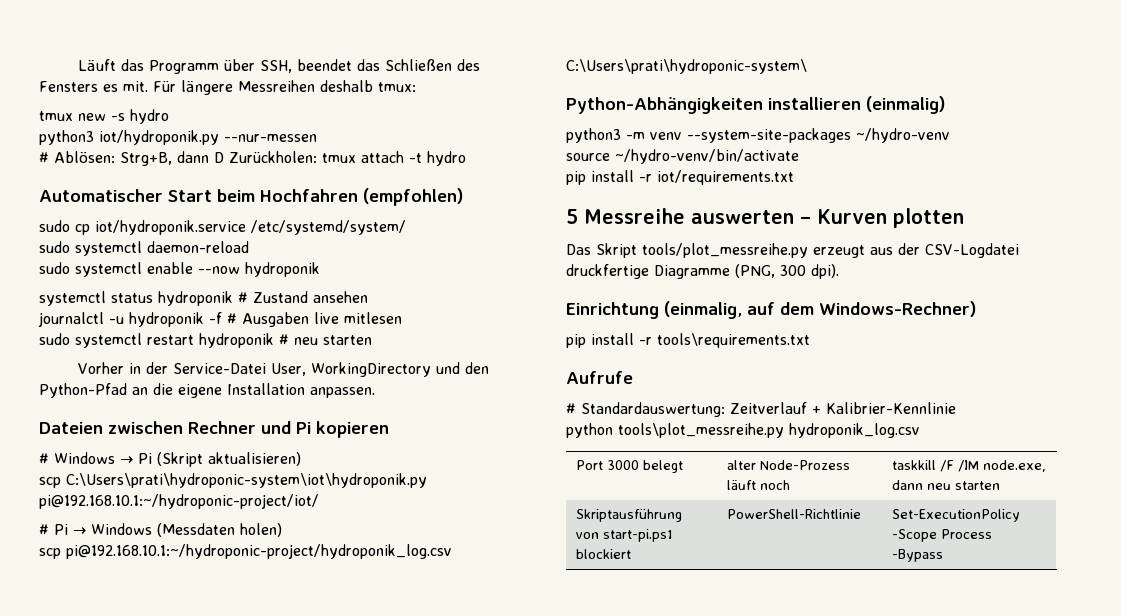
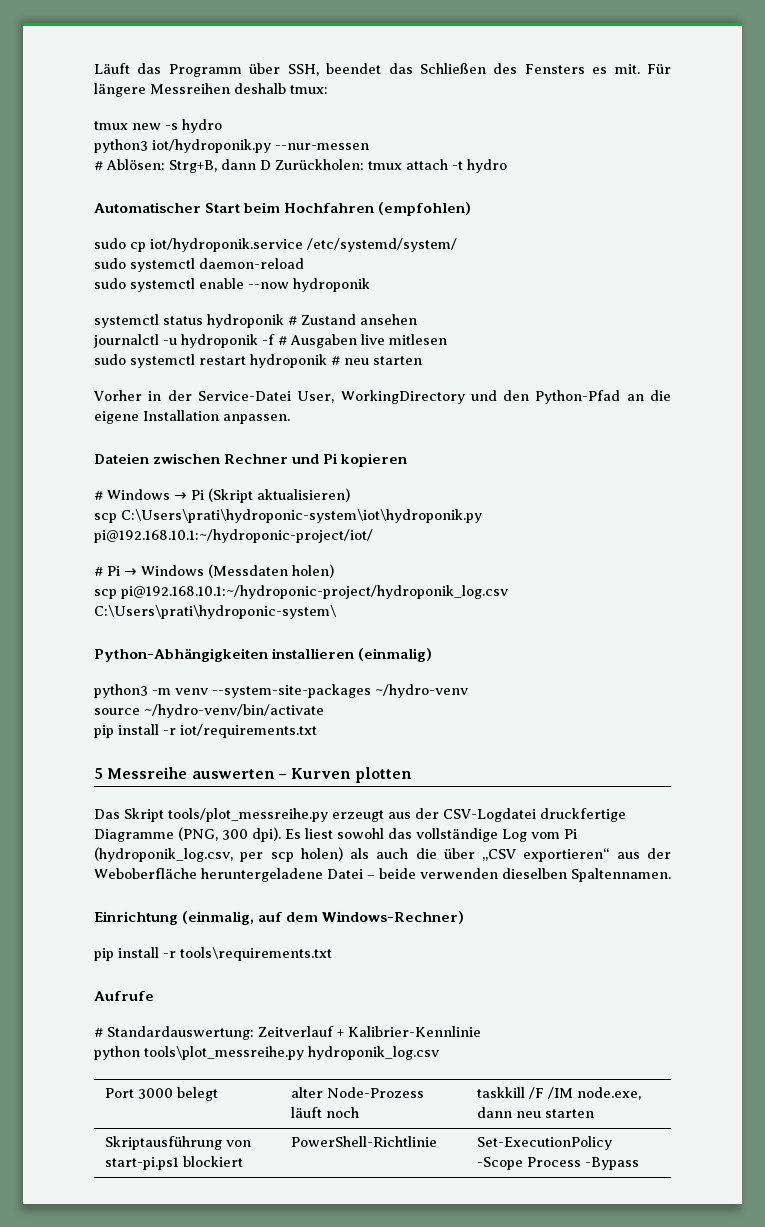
(839, 271) none -> [285,828,577,842] [94,847,671,862] [94,868,671,882] Es liest sowohl das vollständige Log vom Pi (hydroponik_log.csv, per scp holen) als auch die über „CSV exportieren“ aus der Weboberfläche heruntergeladene Datei – beide verwenden dieselben Spaltennamen.

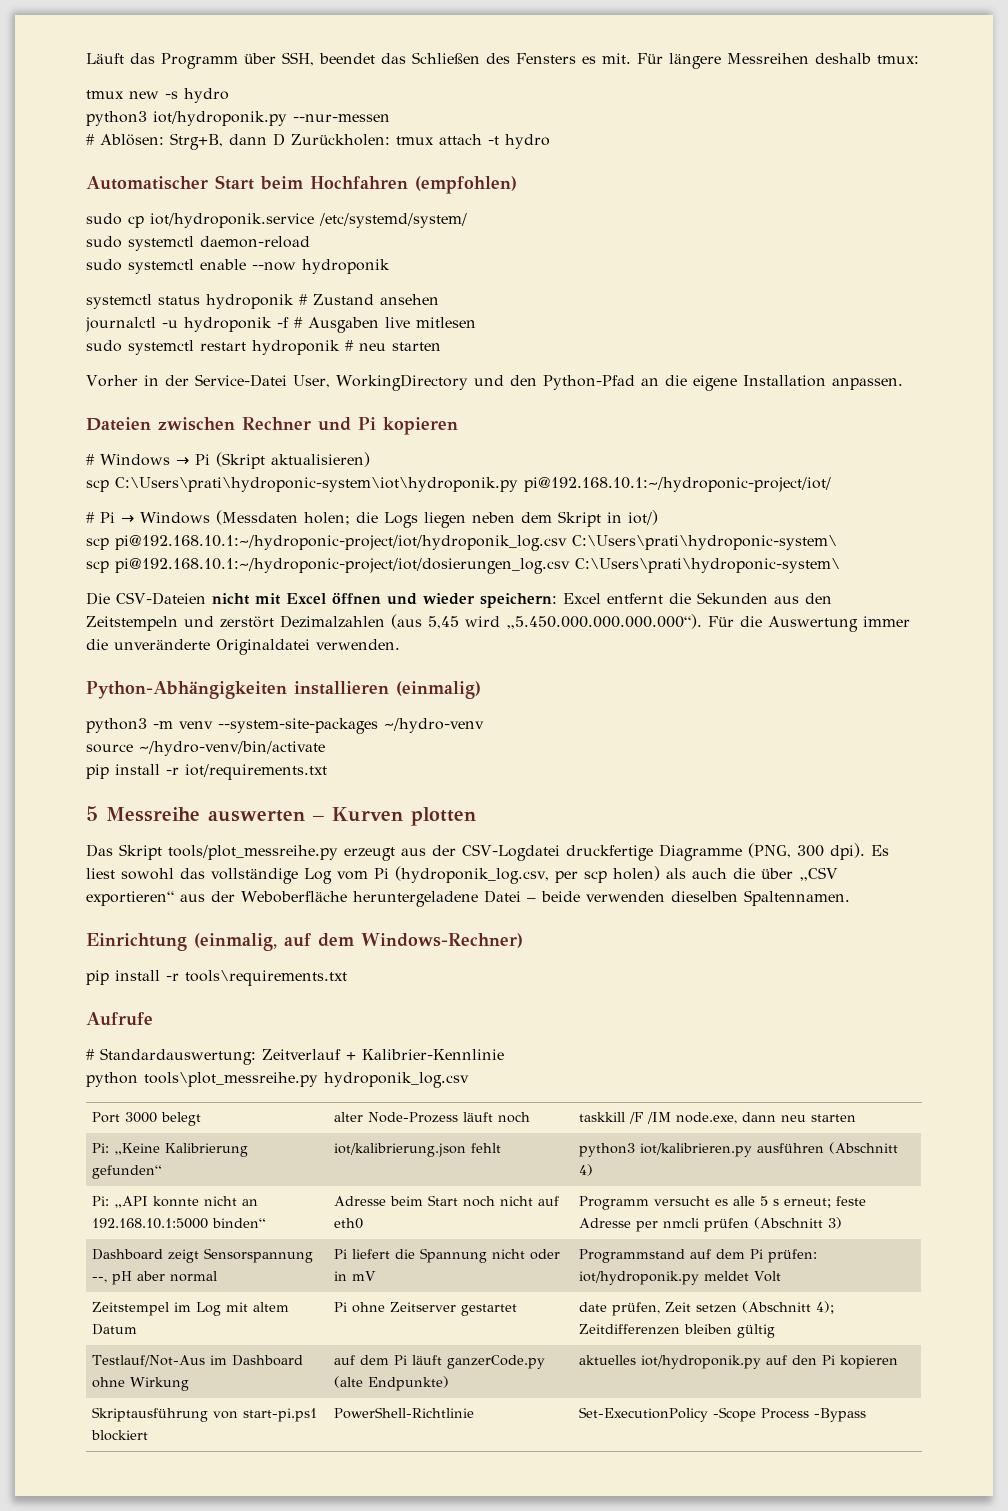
[292,564,334,578] [94,585,508,599] [94,605,336,619] holen) // scp pi@192.168.10.1:~/hydroponic-project/hydroponik_log.csv C:\Users\prati\hydroponic-system\ -> [304,510,658,528] [86,535,837,551] [86,558,840,574] [86,592,832,608] [86,614,910,632] [86,639,400,655] holen; die Logs liegen neben dem Skript in iot/) // scp pi@192.168.10.1:~/hydroponic-project/iot/hydroponik_log.csv C:\Users\prati\hydroponic-system\ // scp pi@192.168.10.1:~/hydroponic-project/iot/dosierungen_log.csv C:\Users\prati\hydroponic-system\ // Die CSV-Dateien nicht mit Excel öffnen und wieder speichern: Excel entfernt die Sekunden aus den Zeitstempeln und zerstört Dezimalzahlen (aus 5,45 wird „5.450.000.000.000.000“). Für die Auswertung immer die unveränderte Originaldatei verwenden.
(594, 1113) none -> [92,1143,249,1157] [92,1165,163,1179] [334,1143,502,1157] [579,1142,899,1157] [579,1164,594,1176] [92,1196,259,1208] [92,1218,267,1229] [334,1195,560,1207] [334,1218,364,1229] [579,1196,867,1210] [579,1217,843,1232] [92,1248,314,1263] [92,1271,218,1285] [334,1248,561,1263] [334,1271,377,1281] [579,1249,818,1263] [579,1271,782,1285] [92,1302,290,1316] [92,1324,138,1335] [334,1302,518,1316] [579,1301,835,1316] [579,1324,776,1338] [92,1355,304,1367] [92,1377,190,1391] [334,1355,546,1369] [334,1376,450,1391] [579,1355,899,1369] // Pi: „Keine Kalibrierung gefunden“ | iot/kalibrierung.json fehlt | python3 iot/kalibrieren.py ausführen (Abschnitt 4) // Pi: „API konnte nicht an 192.168.10.1:5000 binden“ | Adresse beim Start noch nicht auf eth0 | Programm versucht es alle 5 s erneut; feste Adresse per nmcli prüfen (Abschnitt 3) // Dashboard zeigt Sensorspannung --, pH aber normal | Pi liefert die Spannung nicht oder in mV | Programmstand auf dem Pi prüfen: iot/hydroponik.py meldet Volt // Zeitstempel im Log mit altem Datum | Pi ohne Zeitserver gestartet | date prüfen, Zeit setzen (Abschnitt 4); Zeitdifferenzen bleiben gültig // Testlauf/Not-Aus im Dashboard ohne Wirkung | auf dem Pi läuft ganzerCode.py (alte Endpunkte) | aktuelles iot/hydroponik.py auf den Pi kopieren

